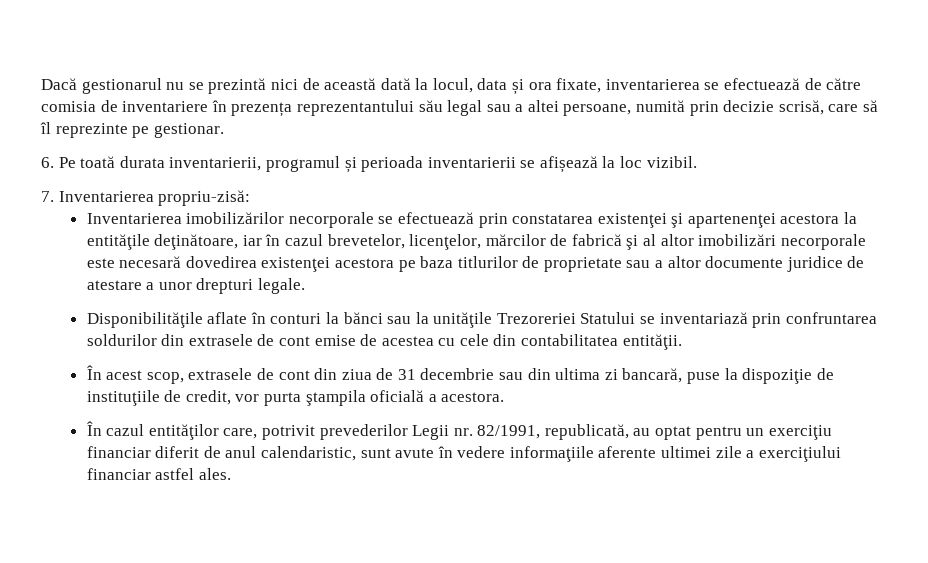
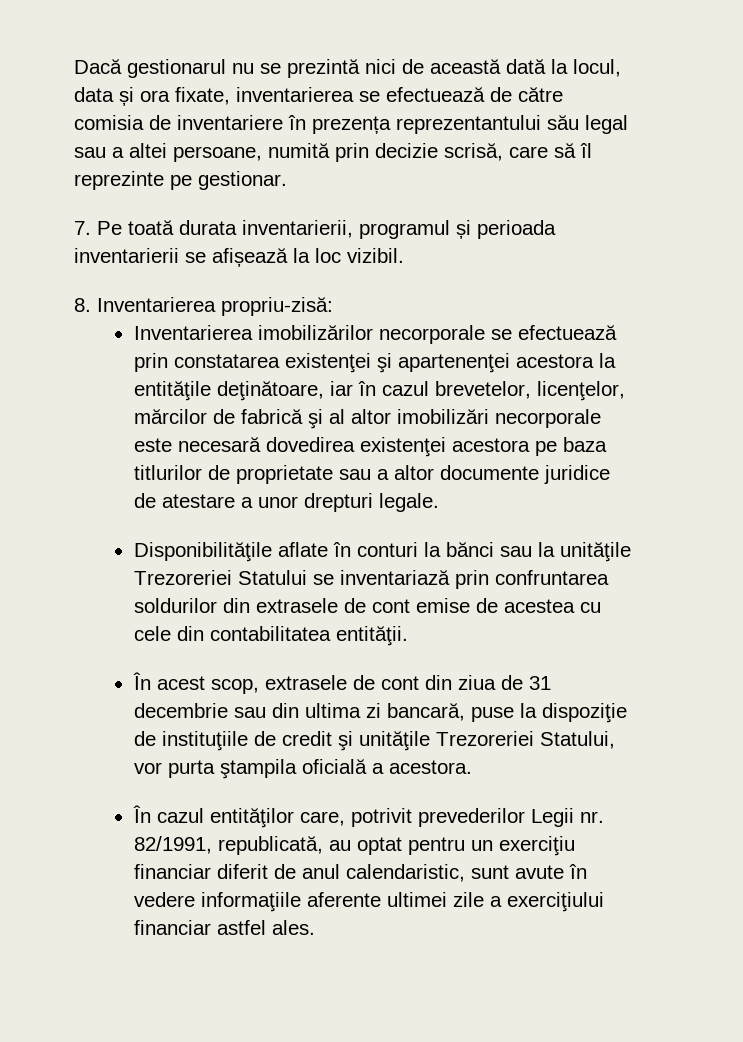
[41,157,54,168] 6. -> [74,221,91,235] 7.
[41,191,54,202] 7. -> [74,298,91,312] 8.
[185,390,231,405] credit, -> [281,731,615,751] credit şi unităţile Trezoreriei Statului,

